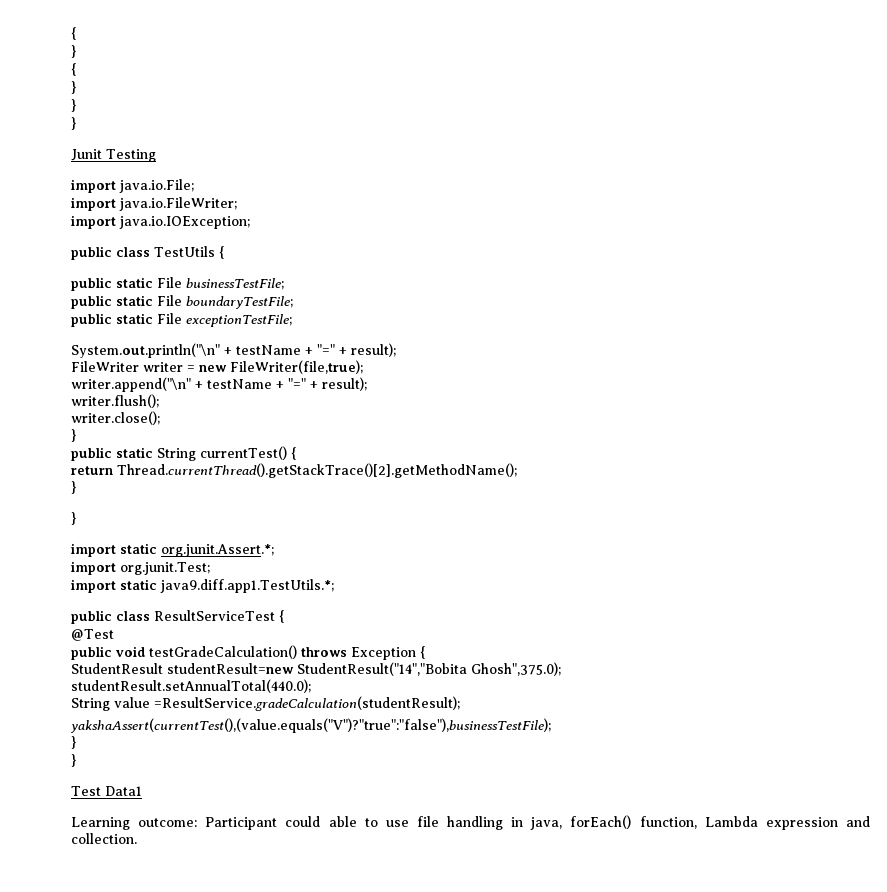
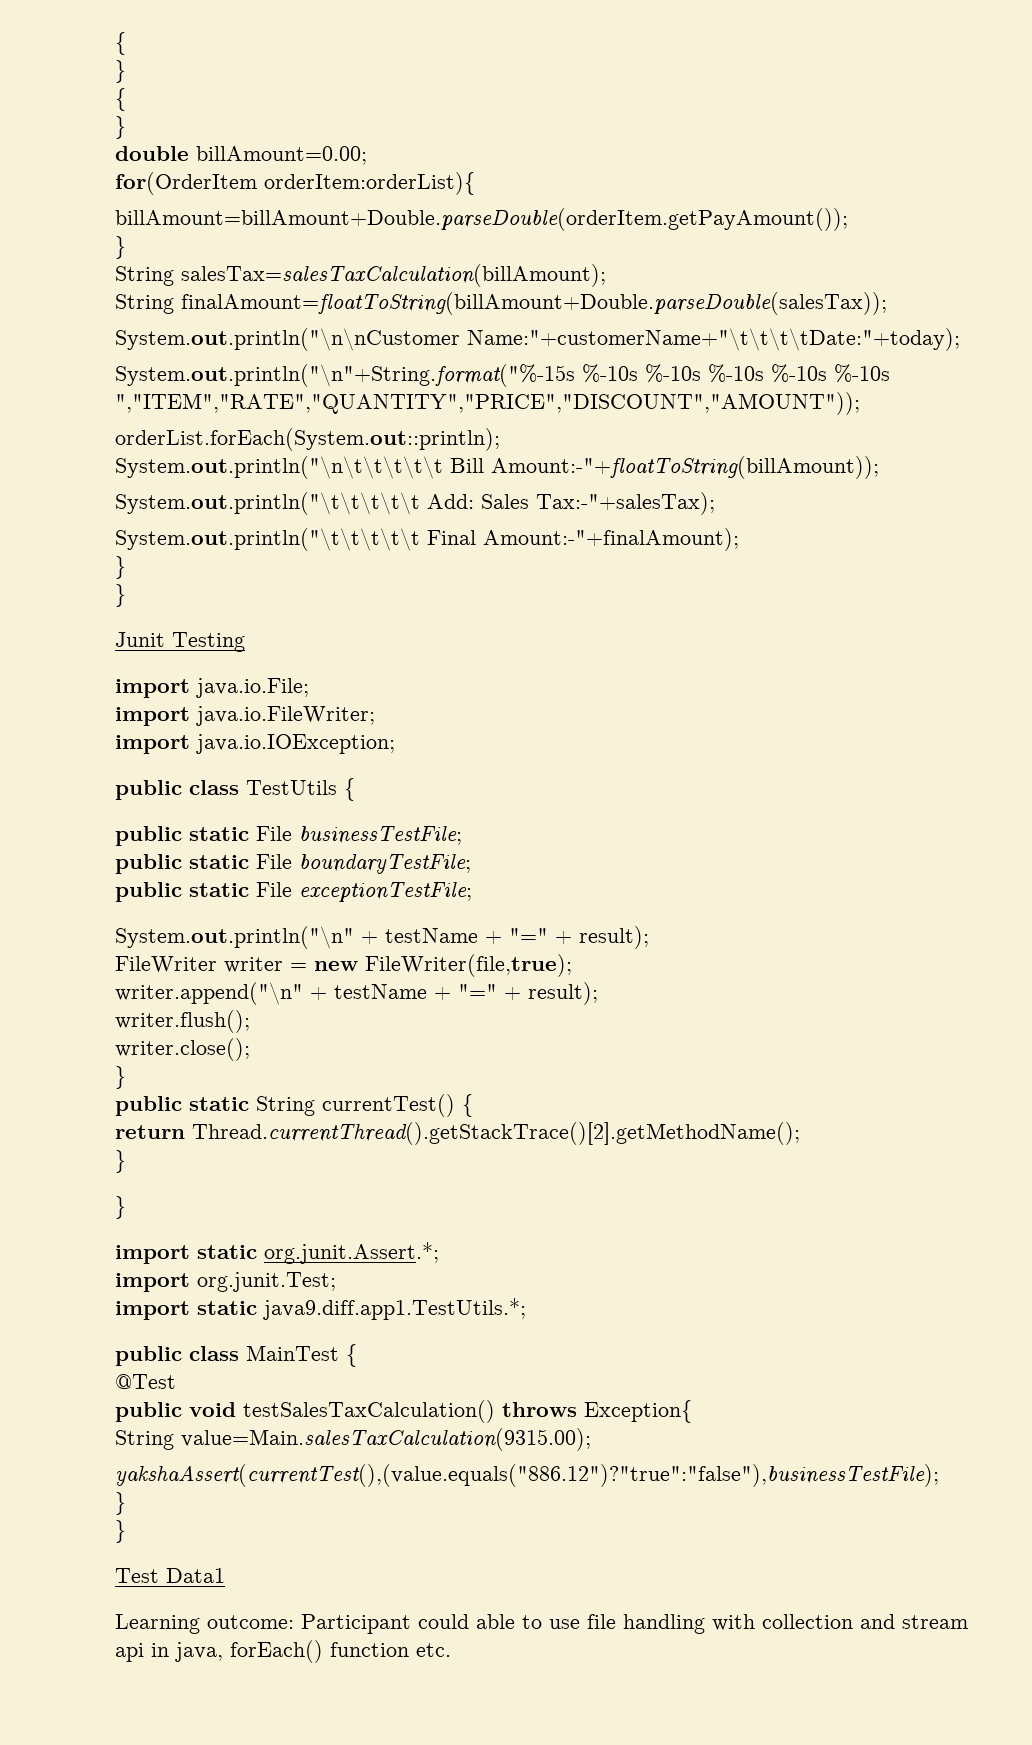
(76, 87) none -> [115,146,367,165] [115,172,475,195] [115,208,848,231] [115,236,126,259] [115,264,606,287] [115,292,887,315] [115,328,960,351] [115,364,890,387] [115,392,860,415] [115,428,500,451] [115,456,879,479] [115,492,715,515] [115,528,739,551] // double billAmount=0.00; // for(OrderItem orderItem:orderList){ // billAmount=billAmount+Double.parseDouble(orderItem.getPayAmount()); // } // String salesTax=salesTaxCalculation(billAmount); // String finalAmount=floatToString(billAmount+Double.parseDouble(salesTax)); // System.out.println("\n\nCustomer Name:"+customerName+"\t\t\t\tDate:"+today); // System.out.println("\n"+String.format("%-15s %-10s %-10s %-10s %-10s %-10s ","ITEM","RATE","QUANTITY","PRICE","DISCOUNT","AMOUNT")); // orderList.forEach(System.out::println); // System.out.println("\n\t\t\t\t\t Bill Amount:-"+floatToString(billAmount)); // System.out.println("\t\t\t\t\t Add: Sales Tax:-"+salesTax); // System.out.println("\t\t\t\t\t Final Amount:-"+finalAmount);
[154,610,275,621] ResultServiceTest -> [246,1345,339,1361] MainTest
[149,645,426,660] [71,662,561,676] [71,679,311,693] [71,696,460,711] [71,718,551,733] testGradeCalculation() throws Exception { // StudentResult studentResult=new StudentResult("14","Bobita Ghosh",375.0); // studentResult.setAnnualTotal(440.0); // String value =ResultService.gradeCalculation(studentResult); // yakshaAssert(currentTest(),(value.equals("V")?"true":"false"),businessTestFile); -> [243,1400,692,1423] [115,1428,591,1451] [115,1464,939,1487] testSalesTaxCalculation() throws Exception{ // String value=Main.salesTaxCalculation(9315.00); // yakshaAssert(currentTest(),(value.equals("886.12")?"true":"false"),businessTestFile);
[511,815,870,830] [71,833,137,844] in java, forEach() function, Lambda expression and collection. -> [712,1614,968,1631] [115,1640,451,1663] with collection and stream api in java, forEach() function etc.

